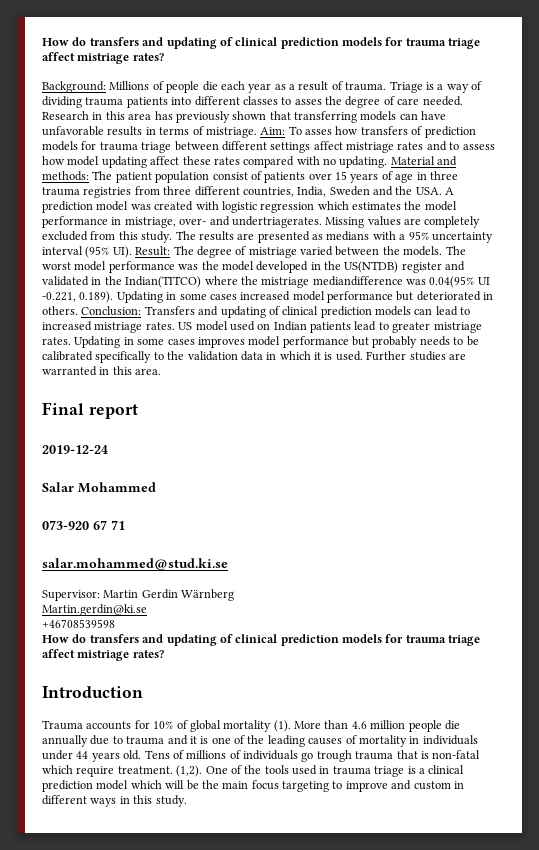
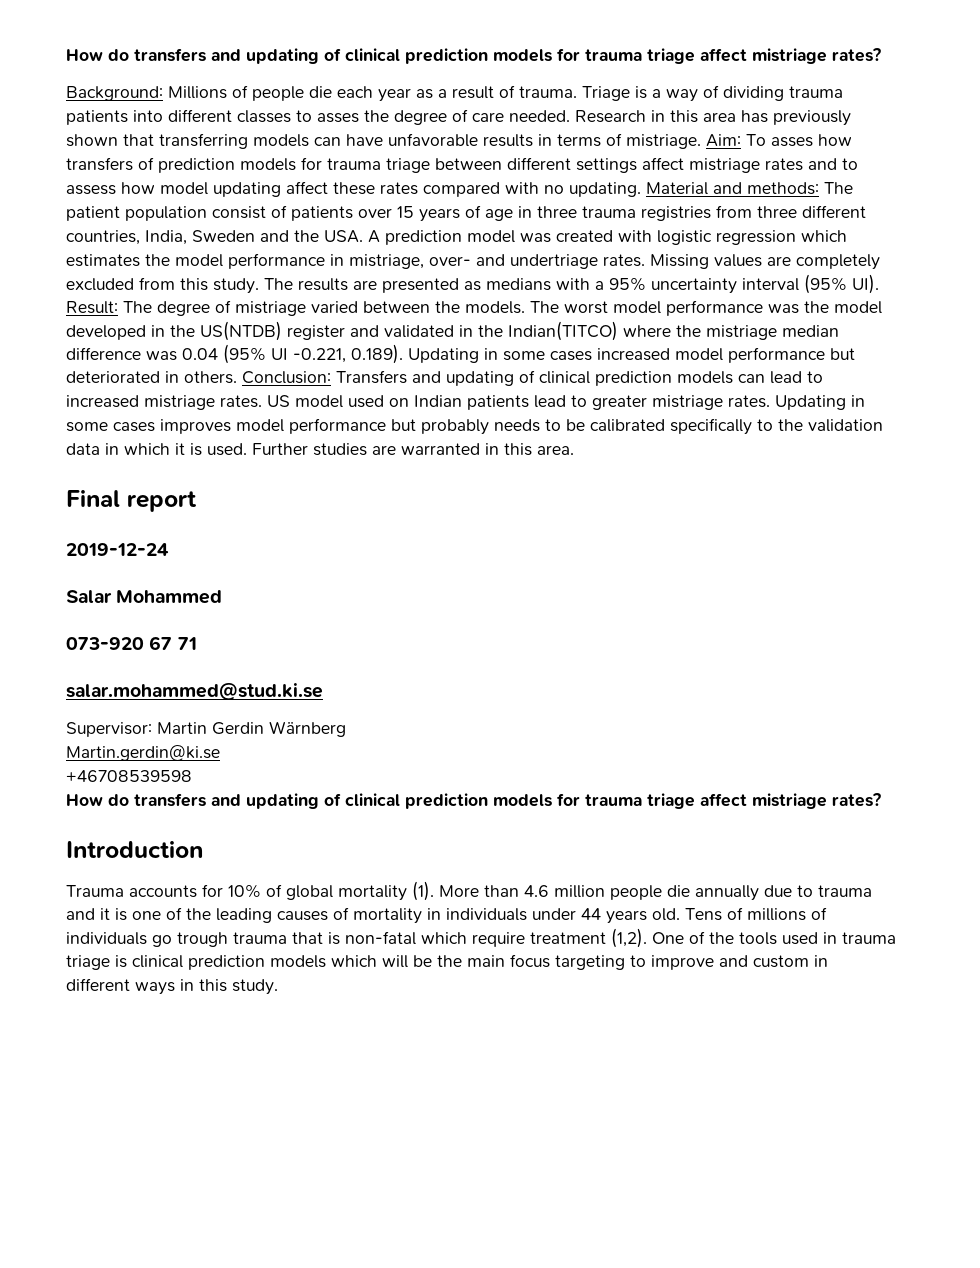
[231,216,322,228] undertriagerates. -> [510,254,645,269] undertriage rates.
[312,276,475,288] mediandifference was 0.04(95% -> [782,325,839,337] [66,344,266,364] median difference was 0.04 (95%
[117,766,173,774] treatment. -> [530,932,606,944] treatment
[418,765,465,774] [42,780,129,792] a clinical prediction model -> [132,955,326,970] clinical prediction models

